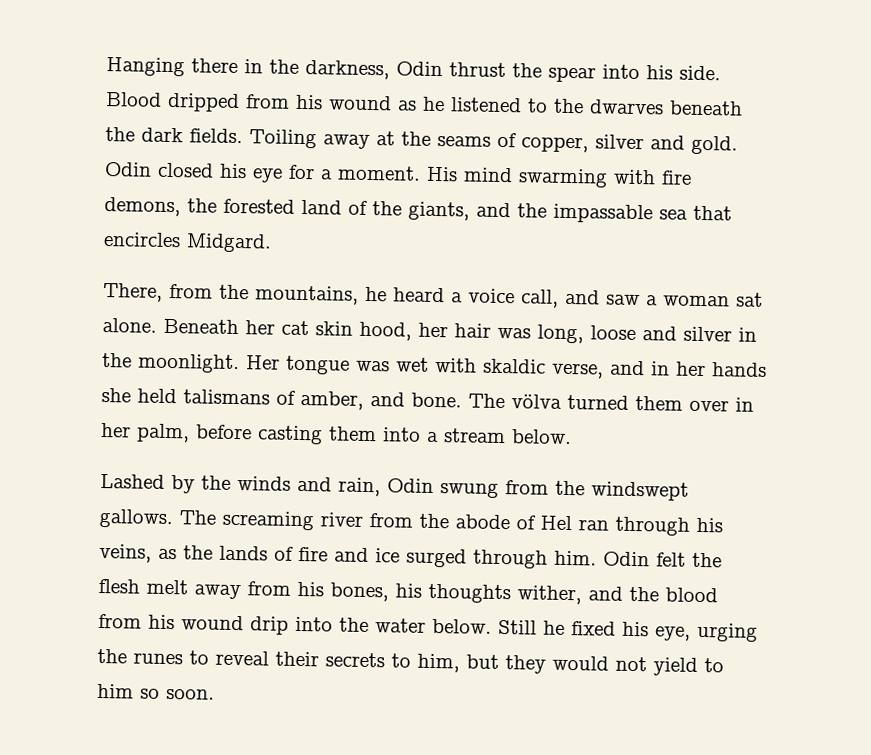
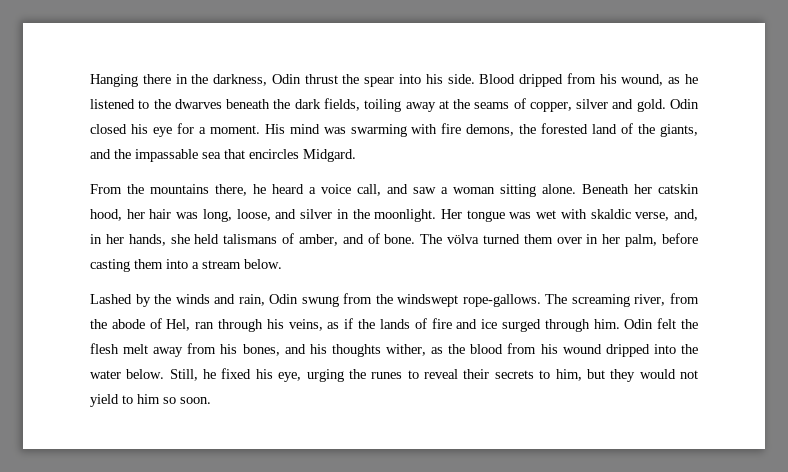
[329,95,392,111] wound -> [621,74,664,86] wound,
[189,128,317,149] fields. Toiling -> [323,98,402,112] fields, toiling
(513, 175) none -> [323,127,346,134] was
[103,283,359,305] There, from the mountains, -> [90,184,247,196] From the mountains there,
[736,292,763,307] sat -> [500,184,536,197] sitting
[281,320,353,336] cat skin -> [658,184,699,194] catskin
[590,325,636,340] loose -> [236,209,271,221] loose,
[610,360,767,377] and in her hands -> [674,209,698,221] [90,234,166,246] and, in her hands,
(405, 399) none -> [367,233,380,244] of
[99,508,173,529] gallows. -> [462,294,541,307] rope-gallows.
[320,512,363,527] river -> [634,294,666,306] river,
[540,515,572,531] Hel -> [166,319,191,331] Hel,
(177, 554) none -> [344,318,354,329] if
(389, 592) none -> [284,344,306,354] and
[588,586,623,601] and -> [431,347,444,354] as
[250,616,289,635] drip -> [605,344,650,357] dripped
[498,619,537,635] Still -> [169,369,198,381] Still,

